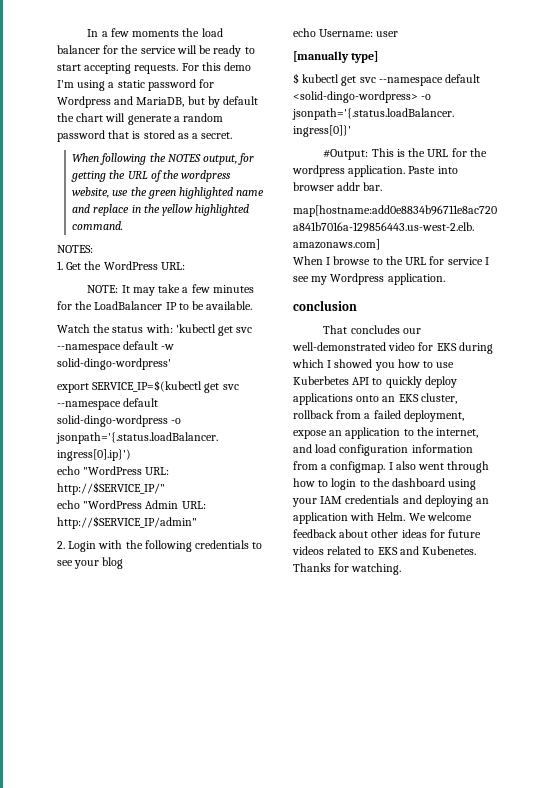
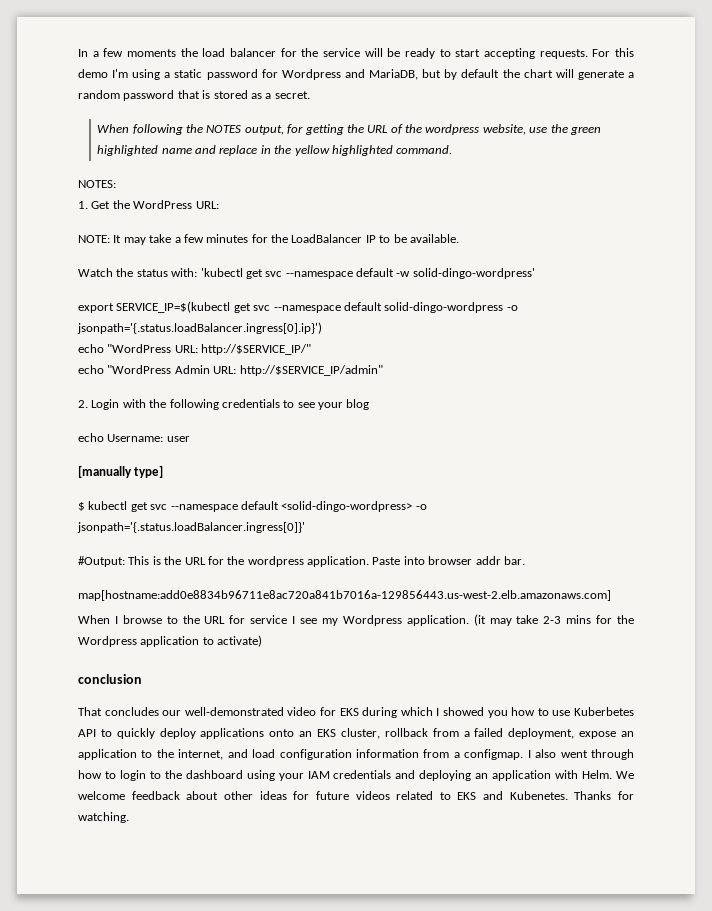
(445, 279) none -> [473,614,634,626] [78,635,263,647] (it may take 2-3 mins for the Wordpress application to activate)

